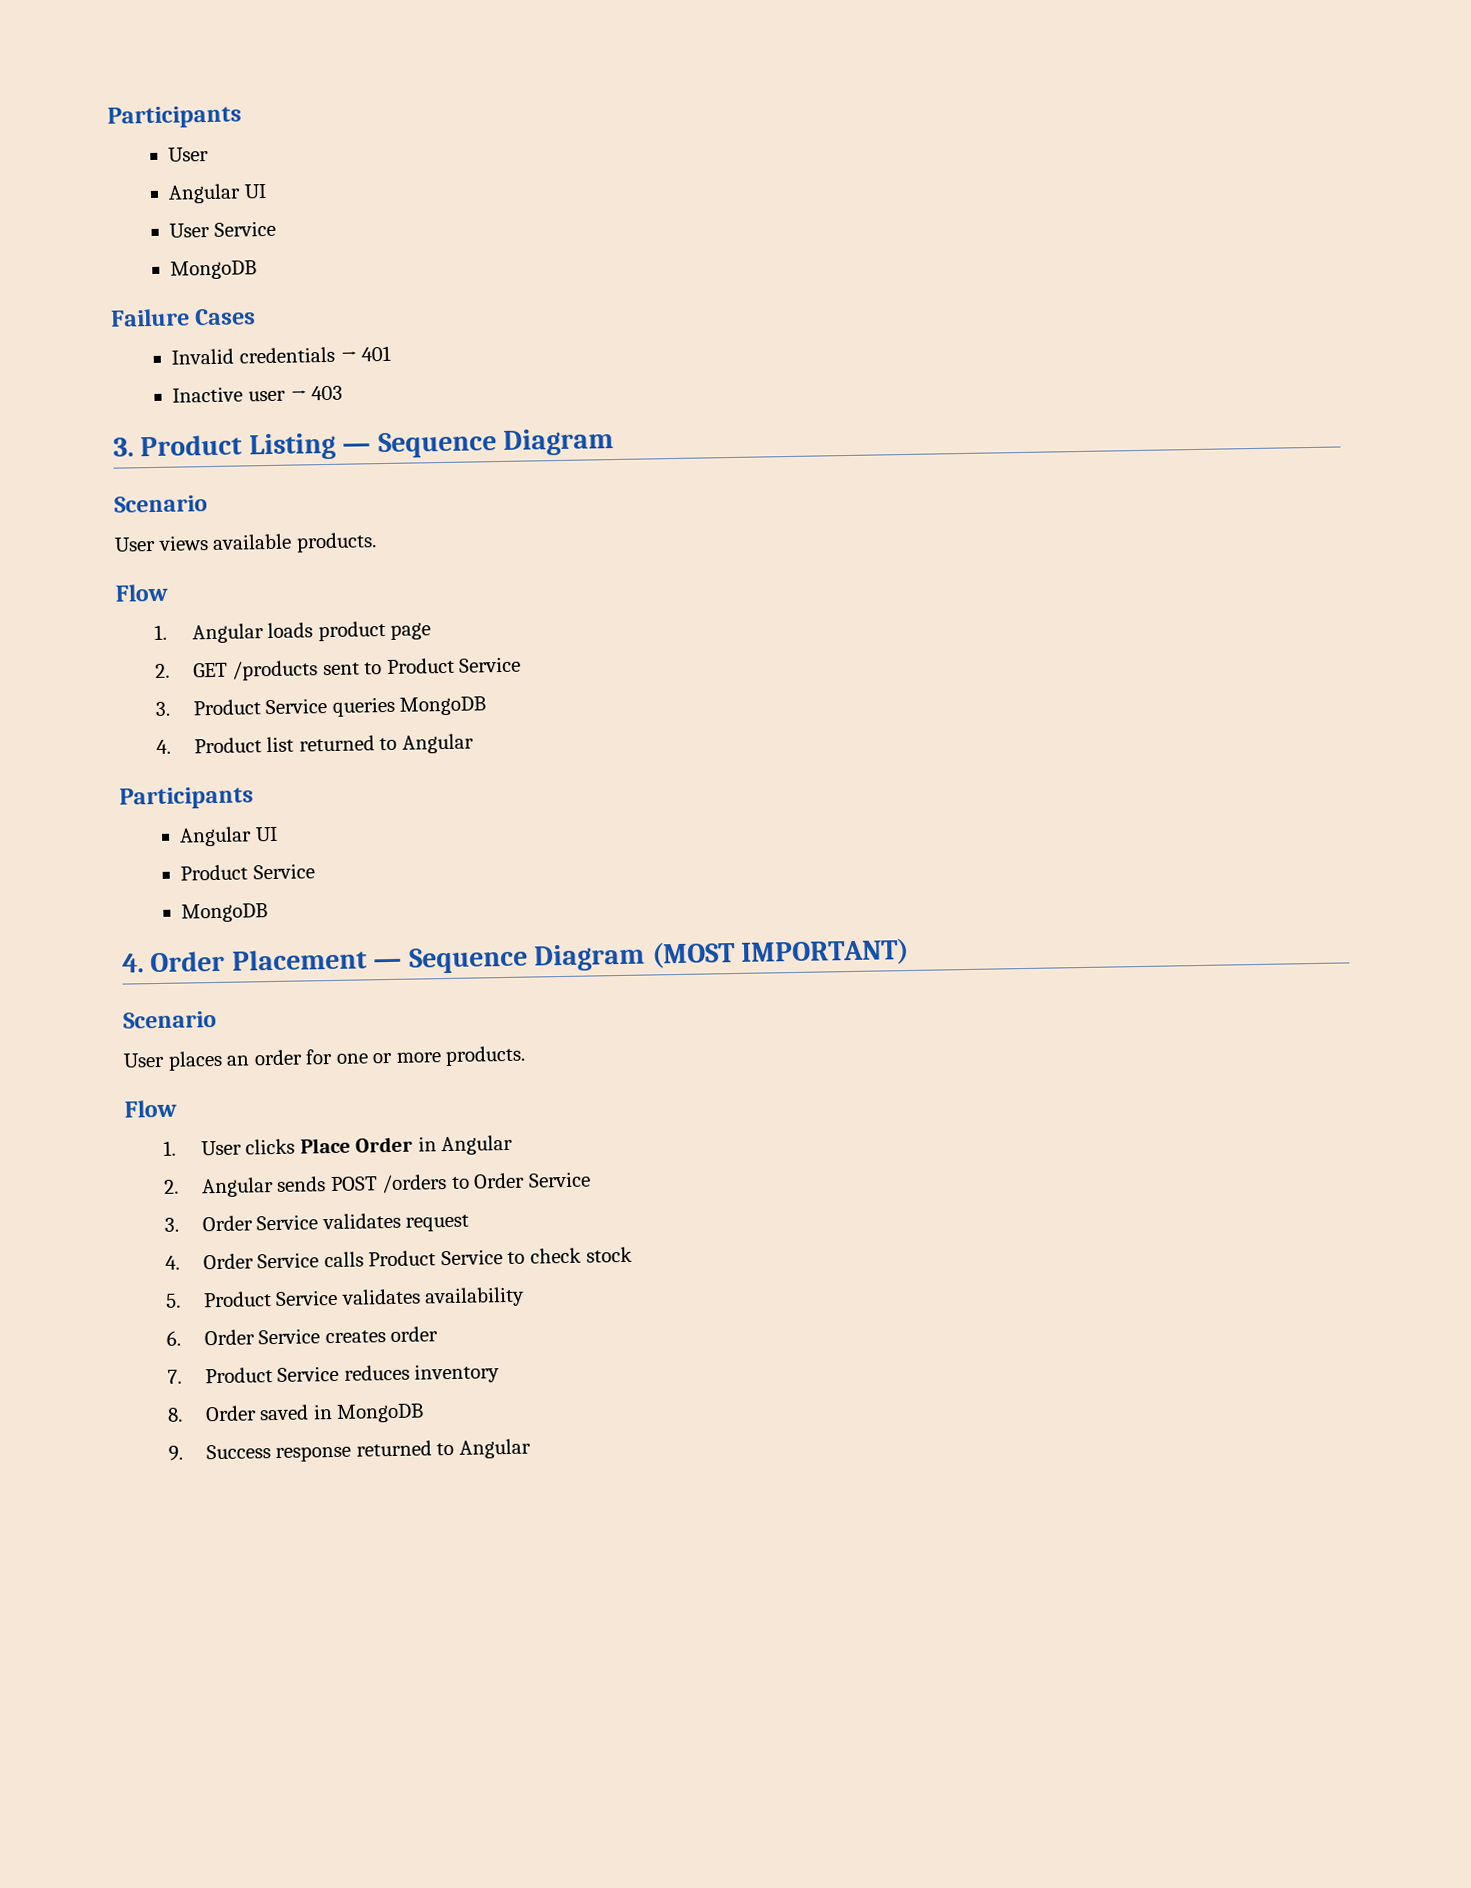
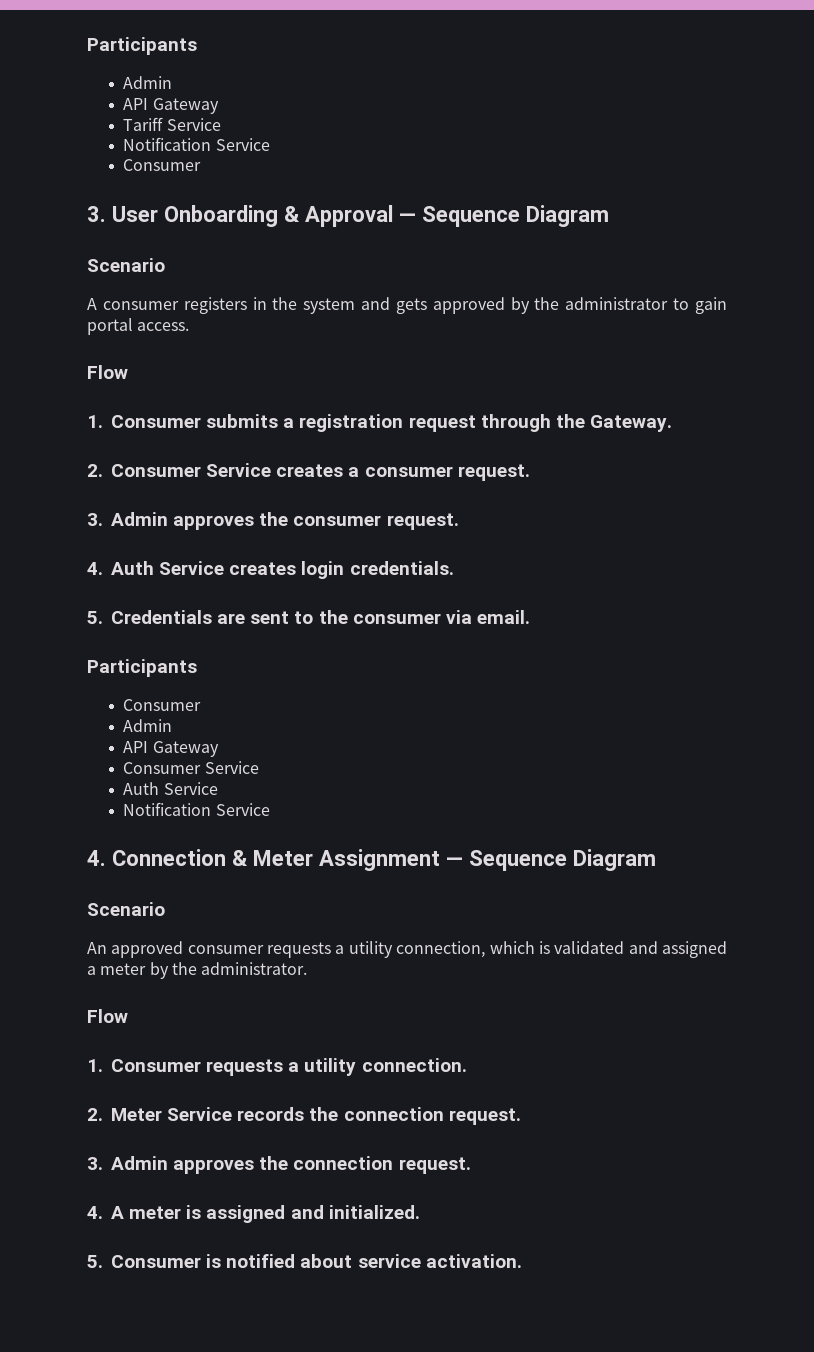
[107,105,242,129] [168,146,210,162] [168,183,267,204] [169,220,276,238] [170,260,258,280] [110,308,257,327] [171,345,392,365] [172,385,344,403] [113,428,615,461] [114,495,208,513] [114,532,377,553] [115,583,168,602] [153,621,432,644] [154,656,522,681] [154,696,487,717] [155,733,474,754] [119,786,254,810] [179,826,278,847] [180,863,315,881] [181,903,269,923] [122,938,909,974] [123,1010,217,1029] [123,1045,527,1071] [124,1099,177,1118] [162,1134,514,1156] [162,1171,591,1198] [163,1212,470,1232] [164,1246,633,1270] [164,1286,526,1308] [165,1326,439,1346] [166,1363,501,1384] [166,1403,425,1423] [167,1438,531,1463] Participants // User // Angular UI // User Service // MongoDB // Failure Cases // Invalid credentials → 401 // Inactive user → 403 // 3. Product Listing — Sequence Diagram // Scenario // User views available products. // Flow // 1. Angular loads product page // 2. GET /products sent to Product Service // 3. Product Service queries MongoDB // 4. Product list returned to Angular // Participants // Angular UI // Product Service // MongoDB // 4. Order Placement — Sequence Diagram (MOST IMPORTANT) // Scenario // User places an order for one or more products. // Flow // 1. User clicks Place Order in Angular // 2. Angular sends POST /orders to Order Service // 3. Order Service validates request // 4. Order Service calls Product Service to check stock // 5. Product Service validates availability // 6. Order Service creates order // 7. Product Service reduces inventory // 8. Order saved in MongoDB // 9. Success response returned to Angular -> [87,37,197,55] [123,76,173,89] [123,98,219,114] [123,117,221,131] [123,137,270,151] [123,159,202,171] [87,205,609,227] [87,258,165,272] [87,297,727,314] [87,318,190,335] [87,365,128,379] [87,414,672,432] [87,463,530,481] [87,512,459,530] [87,561,454,579] [87,610,530,624] [87,659,197,677] [123,699,202,711] [123,719,173,732] [123,741,219,757] [123,761,259,774] [123,782,218,795] [123,802,270,816] [87,849,656,871] [87,902,165,916] [87,941,728,958] [87,962,308,979] [87,1009,128,1023] [87,1058,467,1076] [87,1107,521,1125] [87,1156,471,1174] [87,1205,420,1223] [87,1254,522,1268] Participants // Admin // API Gateway // Tariff Service // Notification Service // Consumer // 3. User Onboarding & Approval — Sequence Diagram // Scenario // A consumer registers in the system and gets approved by the administrator to gain portal access. // Flow // 1. Consumer submits a registration request through the Gateway. // 2. Consumer Service creates a consumer request. // 3. Admin approves the consumer request. // 4. Auth Service creates login credentials. // 5. Credentials are sent to the consumer via email. // Participants // Consumer // Admin // API Gateway // Consumer Service // Auth Service // Notification Service // 4. Connection & Meter Assignment — Sequence Diagram // Scenario // An approved consumer requests a utility connection, which is validated and assigned a meter by the administrator. // Flow // 1. Consumer requests a utility connection. // 2. Meter Service records the connection request. // 3. Admin approves the connection request. // 4. A meter is assigned and initialized. // 5. Consumer is notified about service activation.

